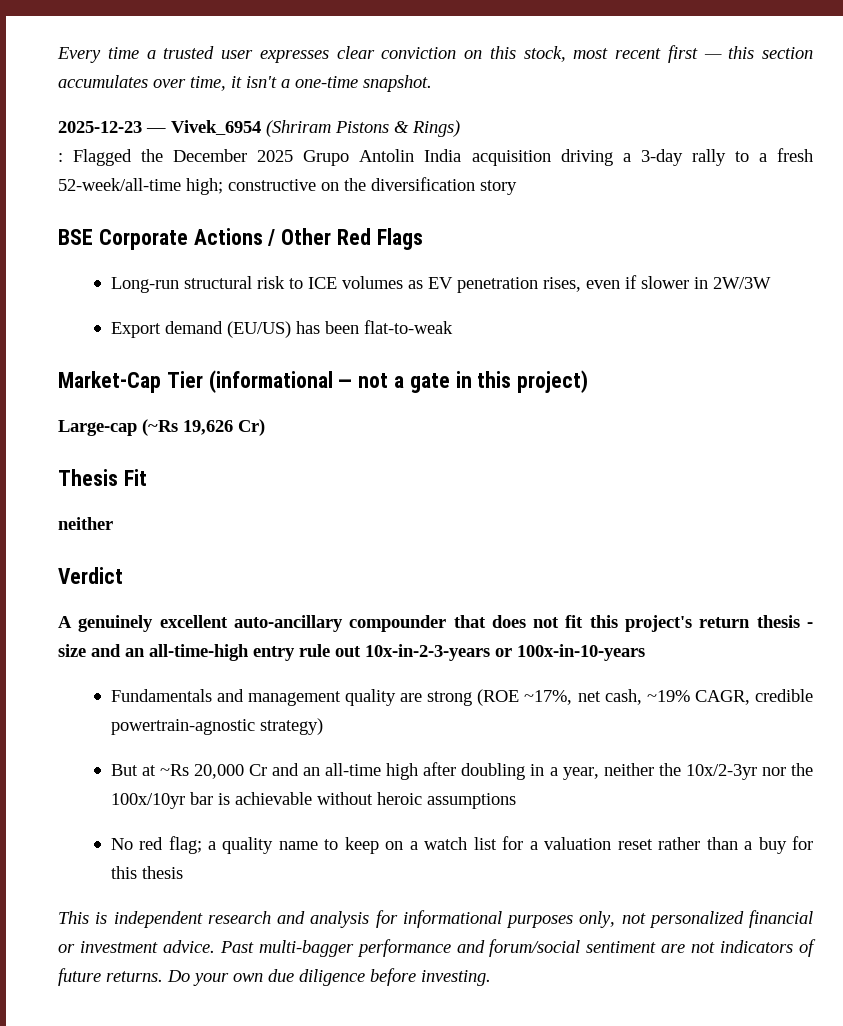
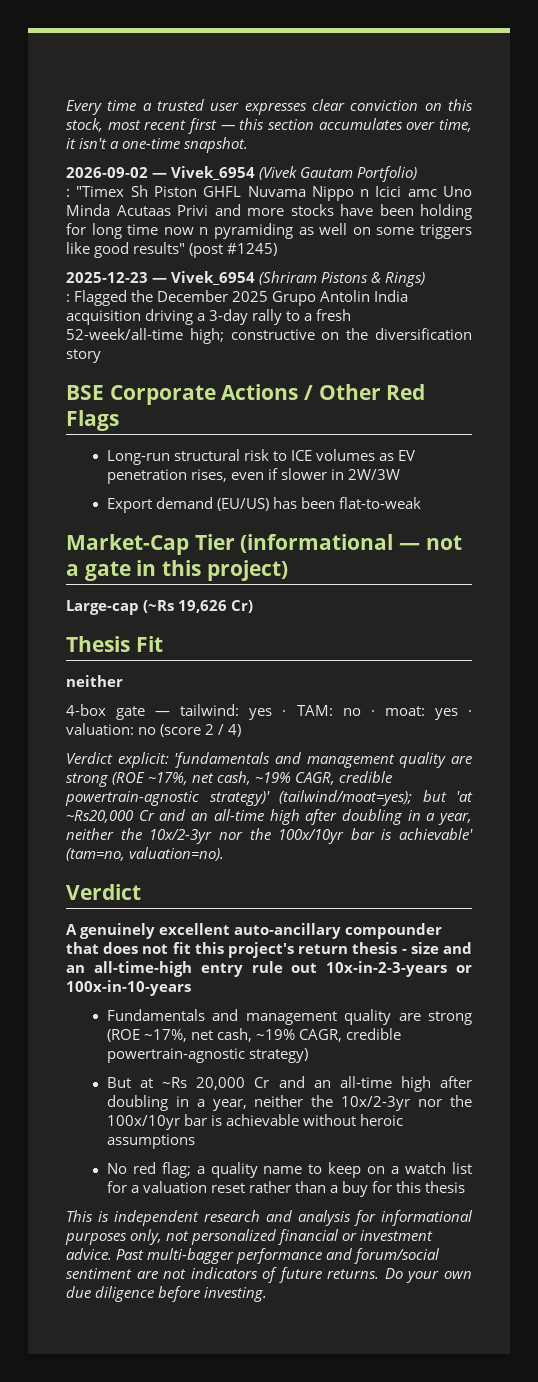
(432, 83) none -> [66,166,418,182] [66,185,473,201] [66,204,472,220] [66,223,473,239] [66,242,278,258] // 2026-09-02 — Vivek_6954 (Vivek Gautam Portfolio) // : "Timex Sh Piston GHFL Nuvama Nippo n Icici amc Uno Minda Acutaas Privi and more stocks have been holding for long time now n pyramiding as well on some triggers like good results" (post #1245)
(113, 523) none -> [66,704,473,720] [66,723,242,737] [66,752,472,768] [66,771,393,787] [65,790,473,806] [66,809,472,825] [66,828,473,844] [66,847,225,861] // 4-box gate — tailwind: yes · TAM: no · moat: yes · valuation: no (score 2 / 4) // Verdict explicit: 'fundamentals and management quality are strong (ROE ~17%, net cash, ~19% CAGR, credible powertrain-agnostic strategy)' (tailwind/moat=yes); but 'at ~Rs20,000 Cr and an all-time high after doubling in a year, neither the 10x/2-3yr nor the 100x/10yr bar is achievable' (tam=no, valuation=no).

